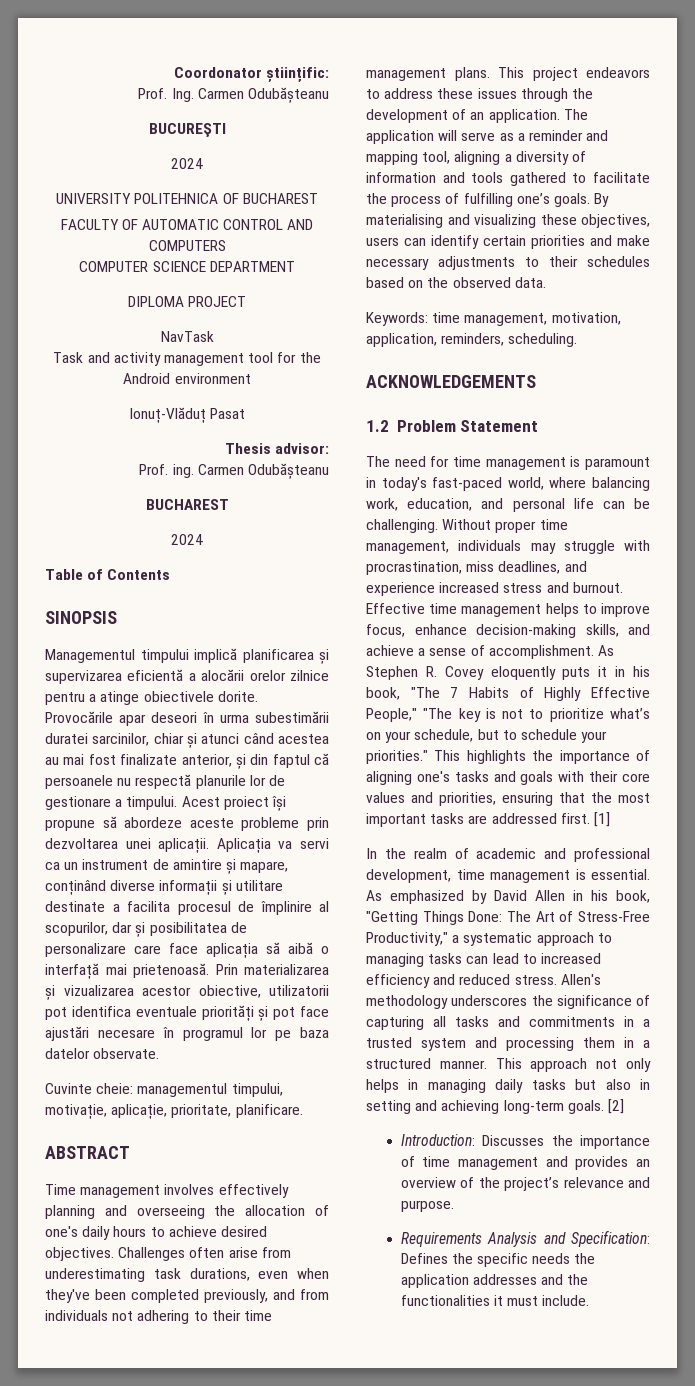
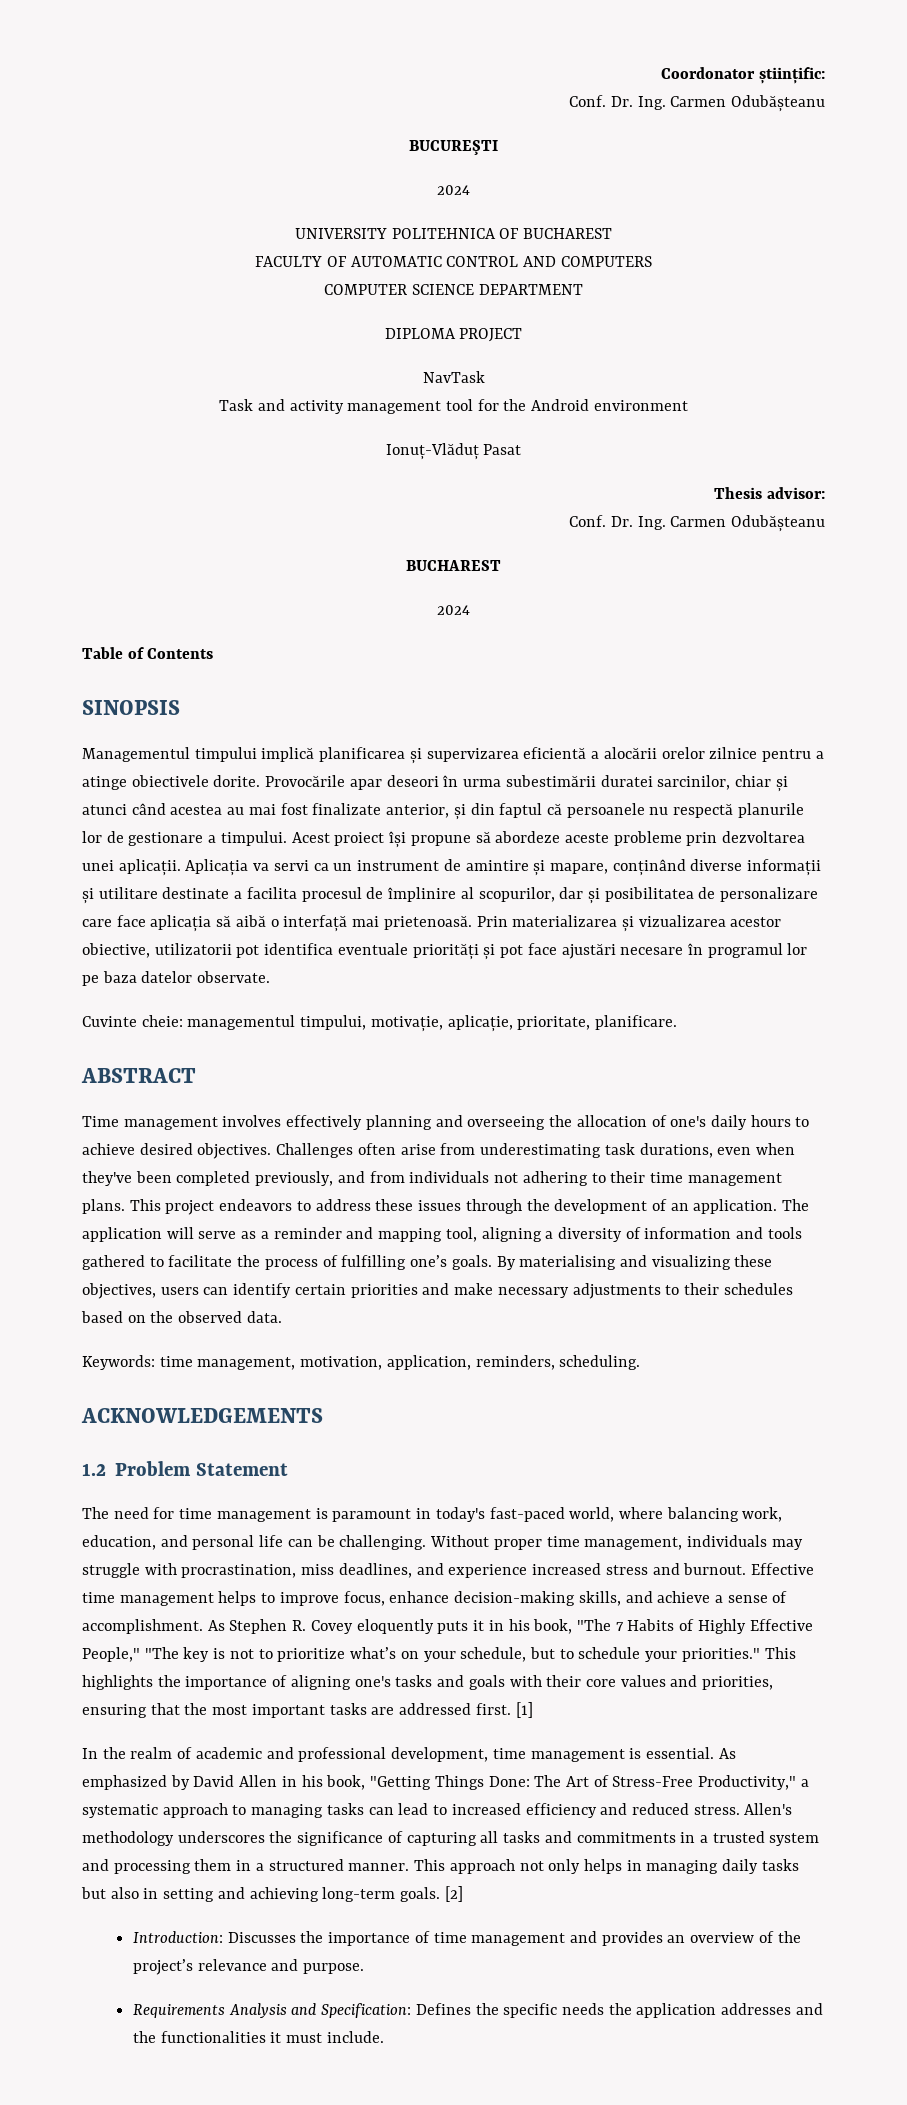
[138,88,168,99] Prof. -> [569,95,633,107] Conf. Dr.
[139,464,194,478] Prof. ing. -> [569,515,666,530] Conf. Dr. Ing.

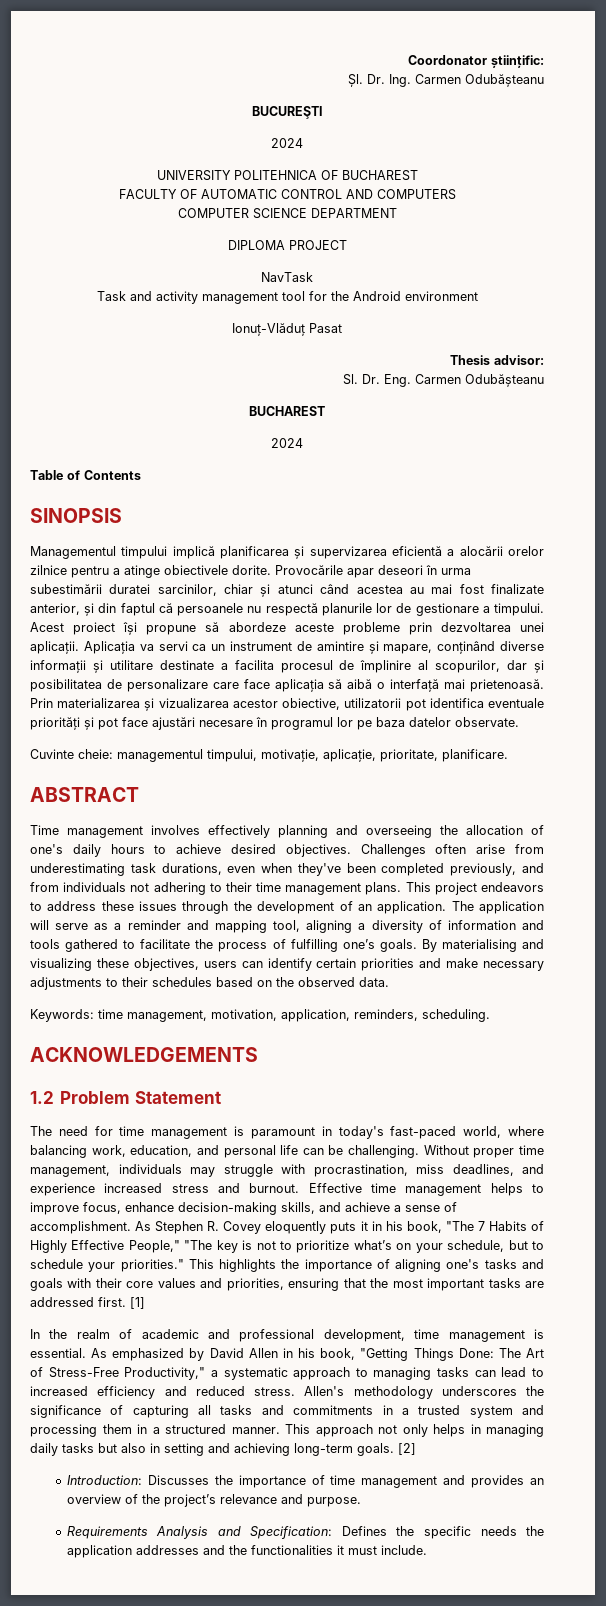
[569,95,607,107] Conf. -> [348,74,363,87] Șl.
[569,515,666,530] Conf. Dr. Ing. -> [343,374,411,387] Sl. Dr. Eng.

